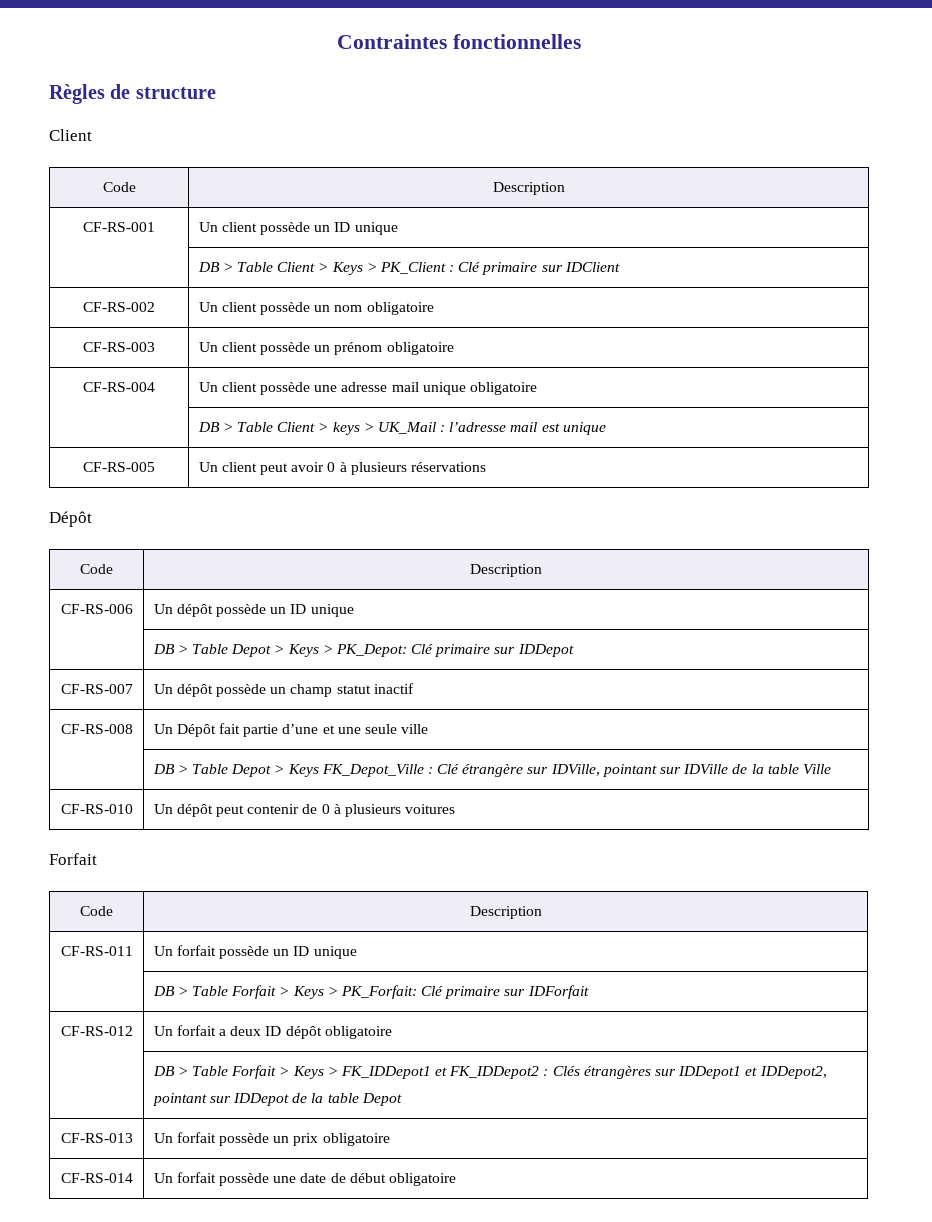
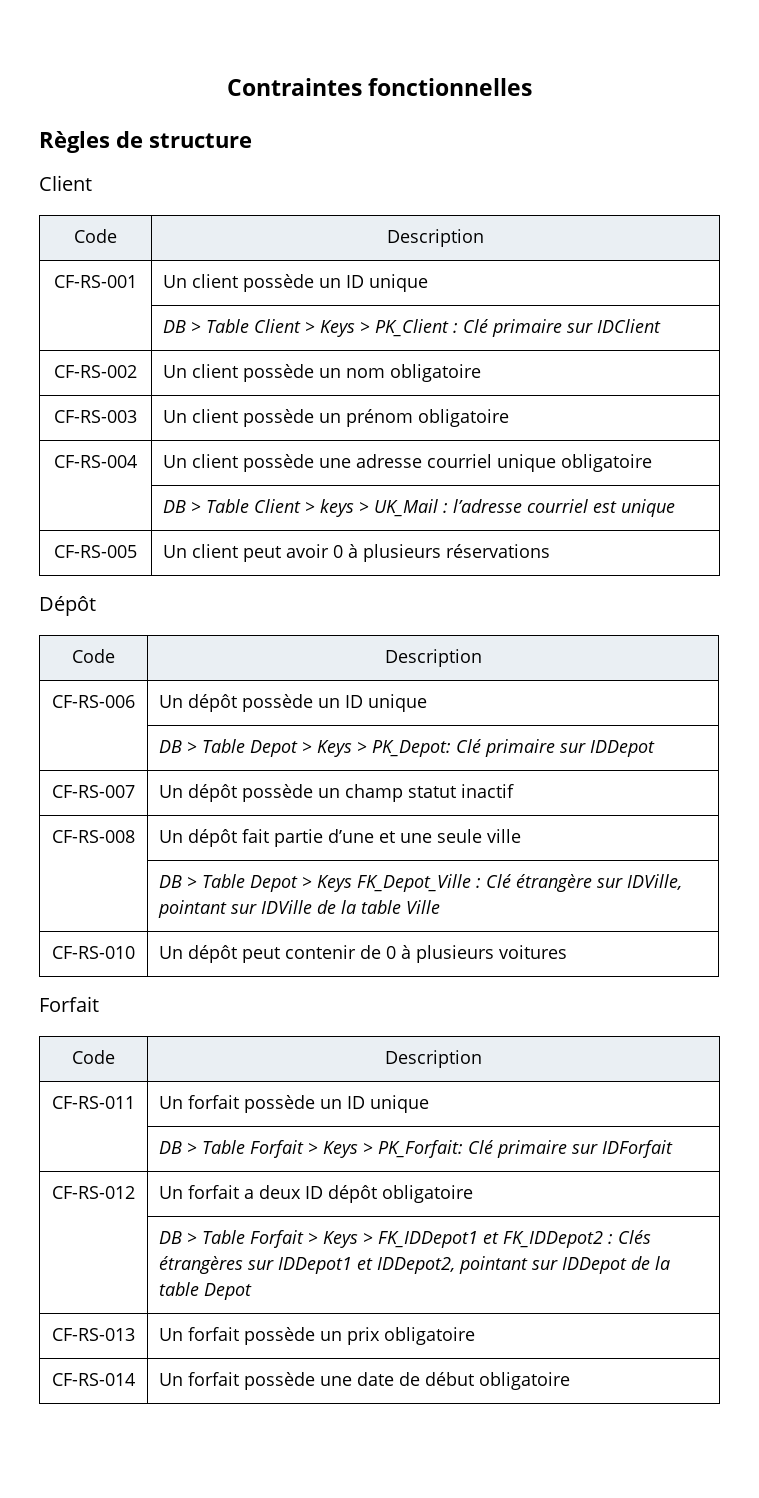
[391,382,419,392] mail -> [427,454,493,468] courriel
[510,422,538,432] mail -> [527,499,589,513] courriel
[176,724,216,737] Dépôt -> [188,829,238,847] dépôt

